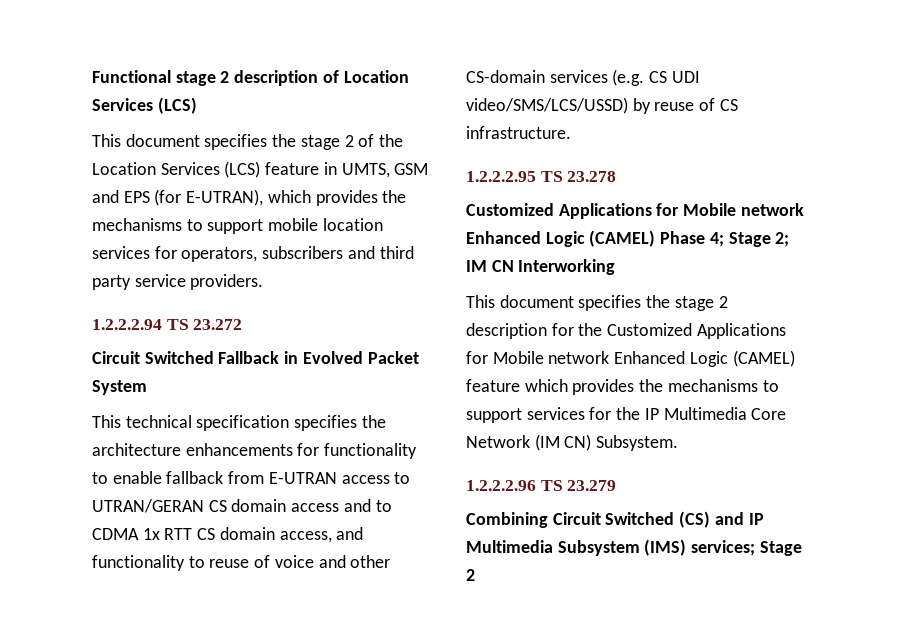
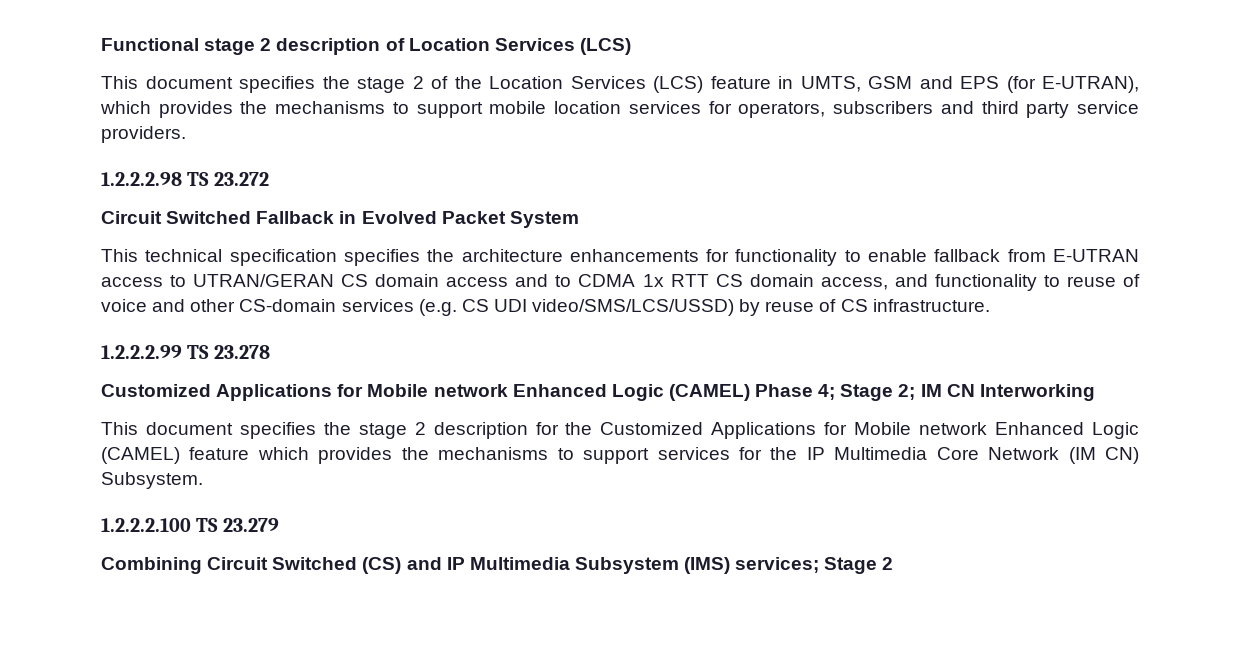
[92,319,162,330] 1.2.2.2.94 -> [101,172,182,186] 1.2.2.2.98
[466,171,536,182] 1.2.2.2.95 -> [101,345,182,359] 1.2.2.2.99
[466,480,536,491] 1.2.2.2.96 -> [101,518,191,532] 1.2.2.2.100

